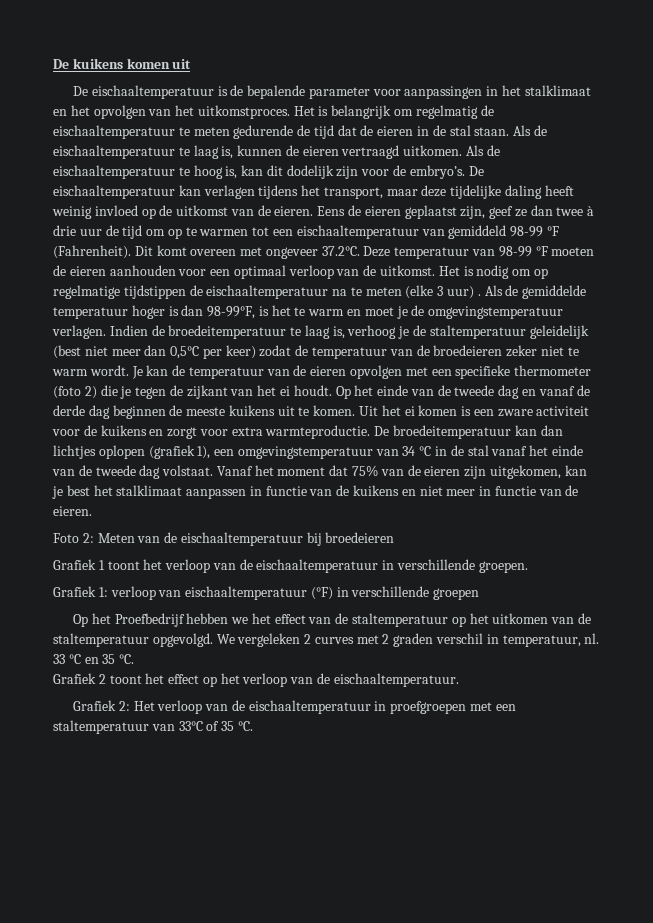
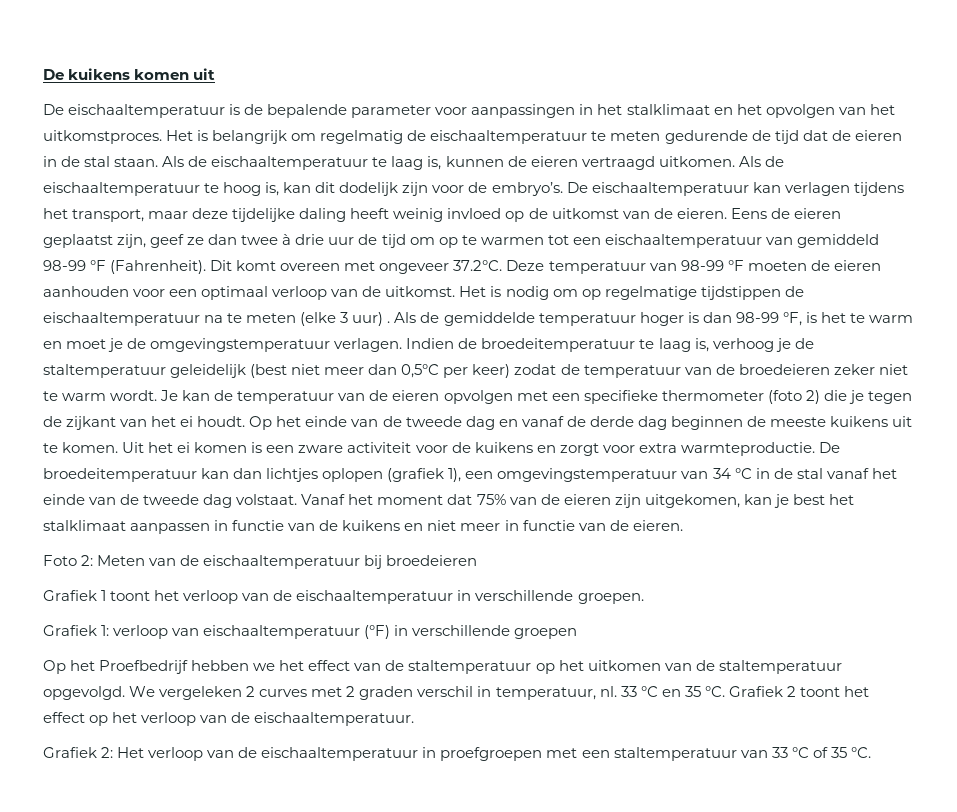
[207,306,256,319] 98-99°F, -> [735,312,802,326] 98-99 °F,
(135, 659) // -> (725, 691) none
[178,721,203,731] 33°C -> [771,747,809,758] 33 °C

